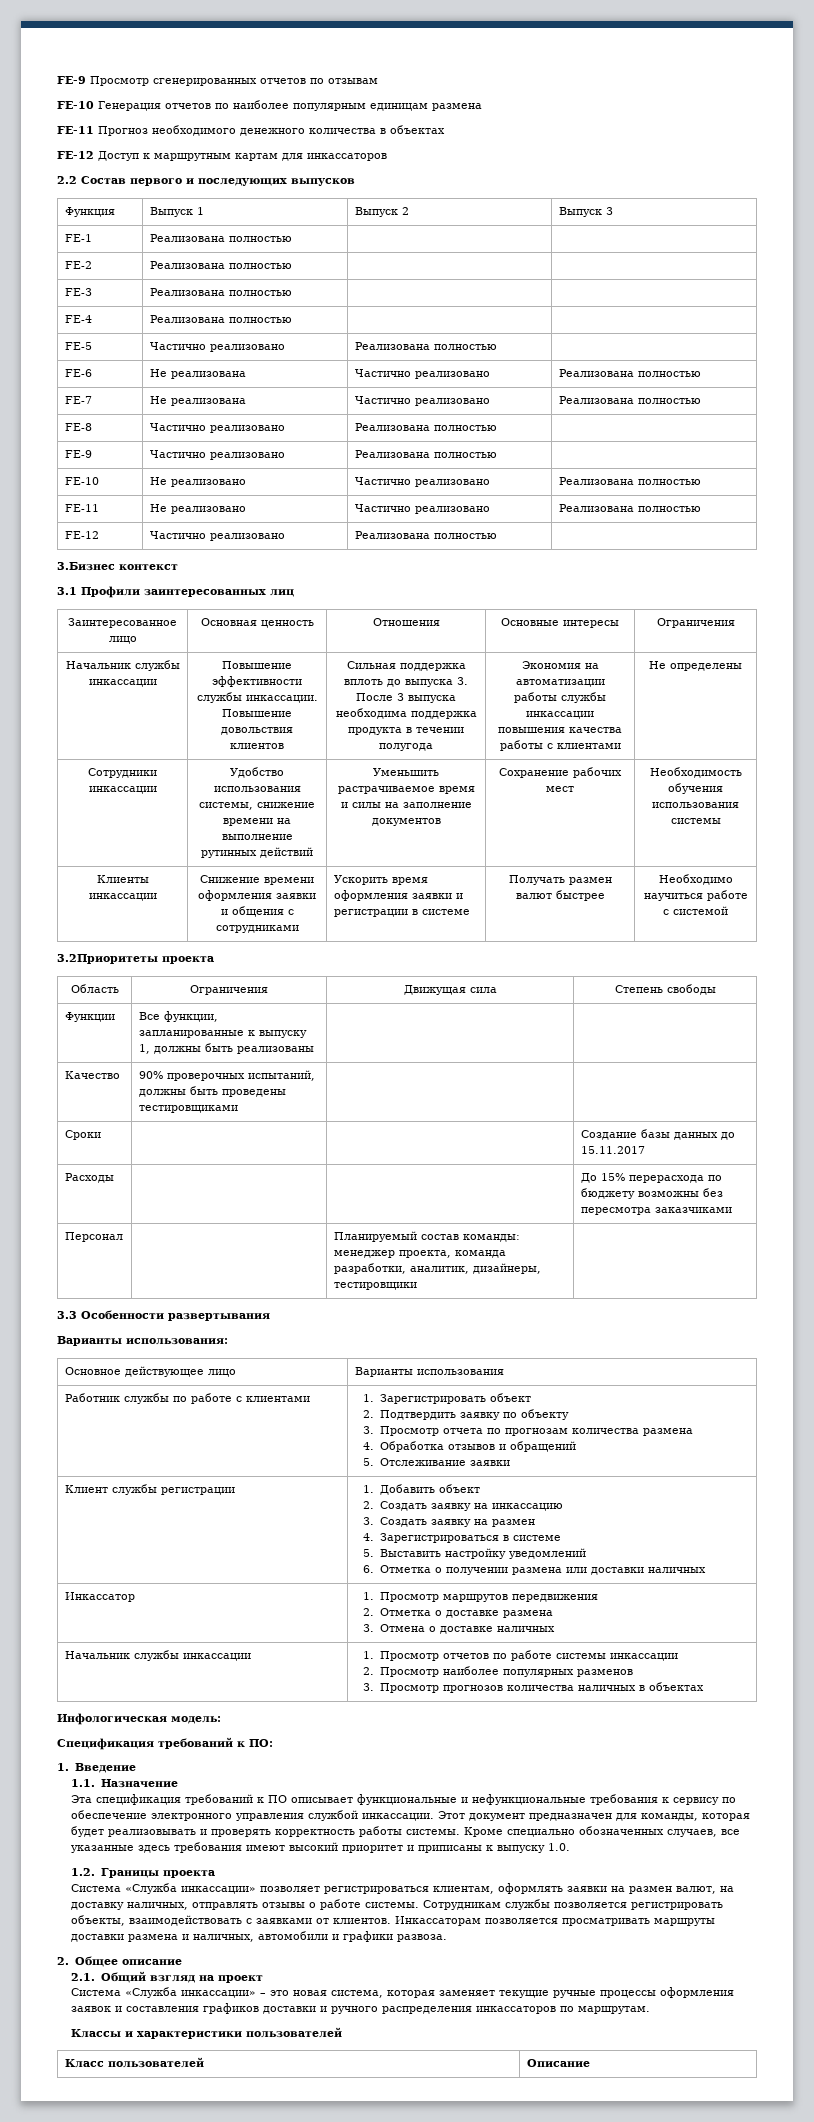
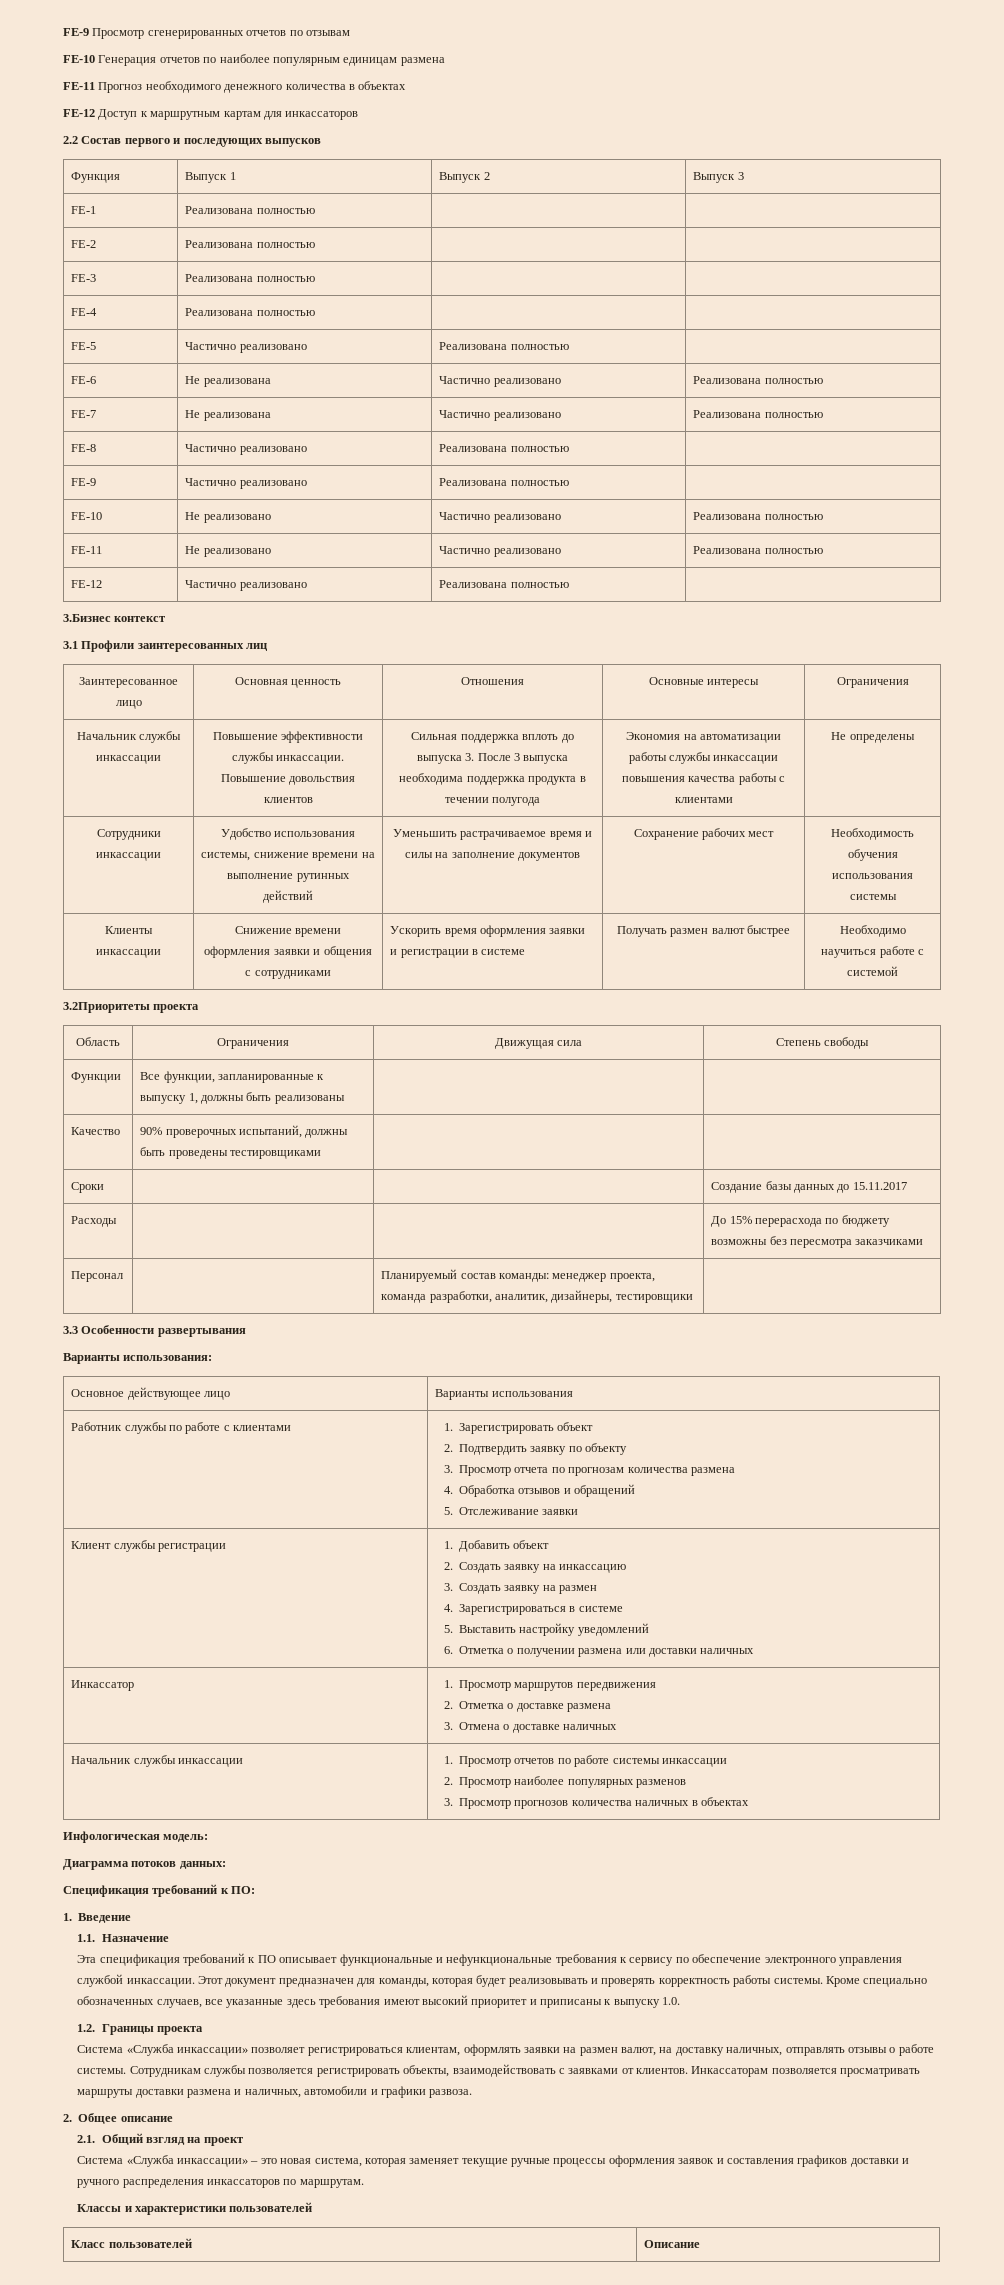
(221, 1720) none -> [63,1859,226,1870] // Диаграмма потоков данных:

